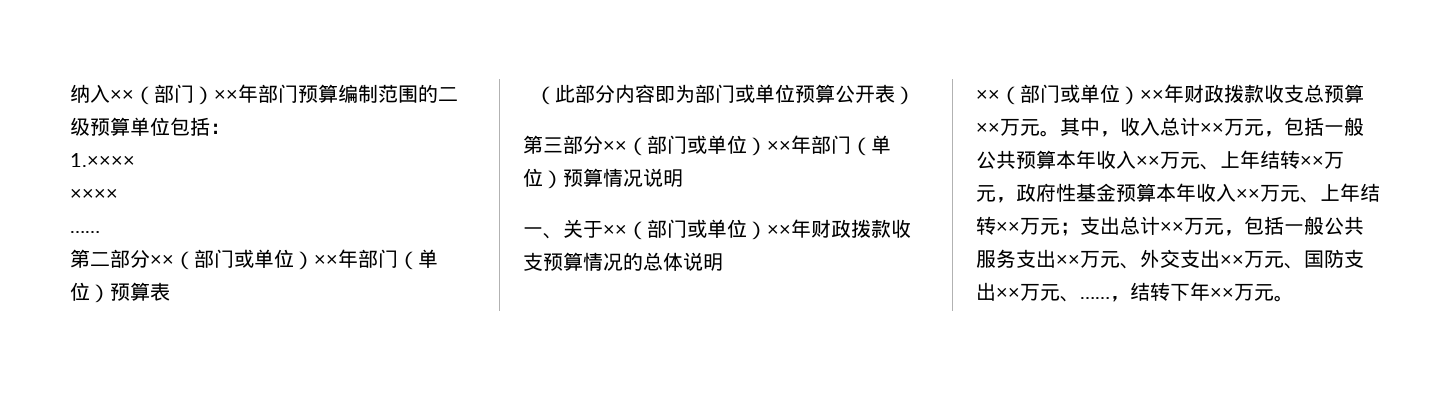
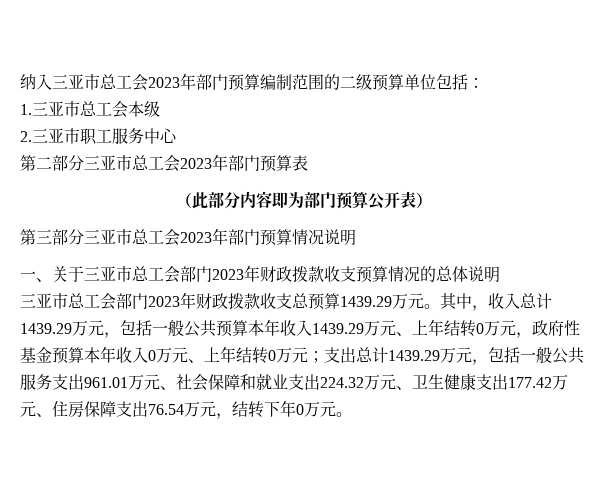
[110,84,238,105] ××（部门）×× -> [52,74,180,91] 三亚市总工会2023
[70,153,135,167] [70,188,118,200] [70,231,100,233] [70,249,438,270] [70,282,110,303] 1.×××× // ×××× // …… // 第二部分××（部门或单位）××年部门（单位） -> [20,101,160,118] [20,128,177,145] [20,154,260,172] 1.三亚市总工会本级 // 2.三亚市职工服务中心 // 第二部分三亚市总工会2023年部门
[735,84,795,103] 或单位 -> (336, 200) none
[603,135,891,156] [523,168,563,189] ××（部门或单位）××年部门（单位） -> [84,228,260,246] 三亚市总工会2023年部门
[603,219,791,240] ××（部门或单位）×× -> [84,266,244,283] 三亚市总工会部门2023
[976,84,1164,105] ××（部门或单位）×× -> [20,293,180,310] 三亚市总工会部门2023
[976,122,1000,134] ×× -> [340,296,392,307] 1439.29
[1200,122,1224,134] ×× -> [20,323,72,334] 1439.29
[1136,150,1324,170] ××万元、上年结转×× -> [312,319,484,337] 1439.29万元、上年结转0
[1236,183,1380,203] [976,216,1020,235] ××万元、上年结转×× -> [148,346,276,364] 0万元、上年结转0
[1160,221,1184,233] ×× -> [388,350,440,361] 1439.29
[1056,249,1364,269] [976,282,1110,302] ××万元、外交支出××万元、国防支出××万元、…… -> [84,373,568,391] [20,401,216,418] 961.01万元、社会保障和就业支出224.32万元、卫生健康支出177.42万元、住房保障支出76.54万元
[1210,287,1234,299] ×× -> [296,404,304,415] 0

